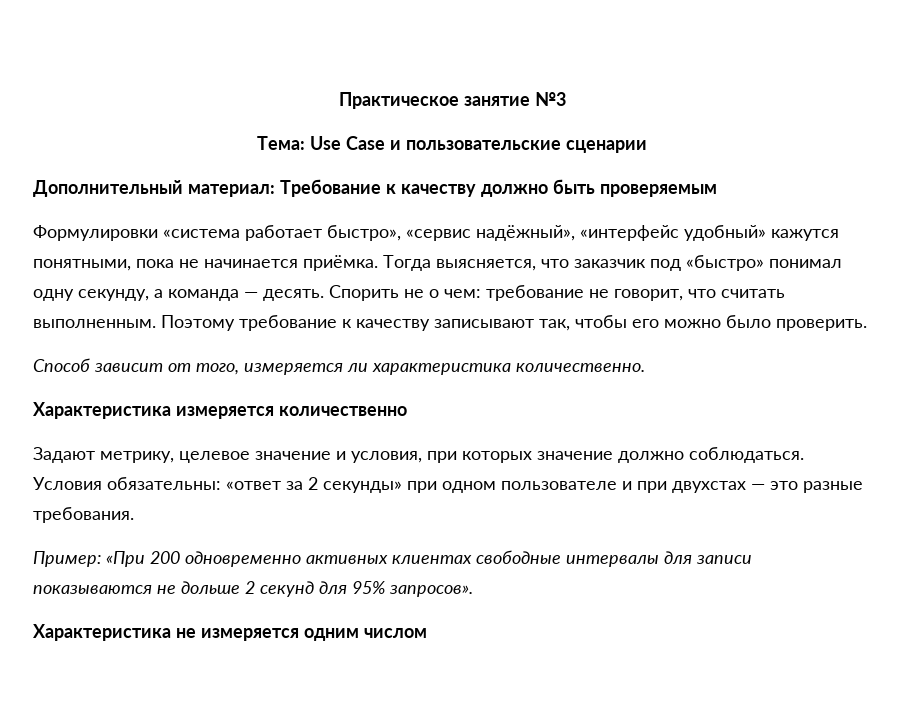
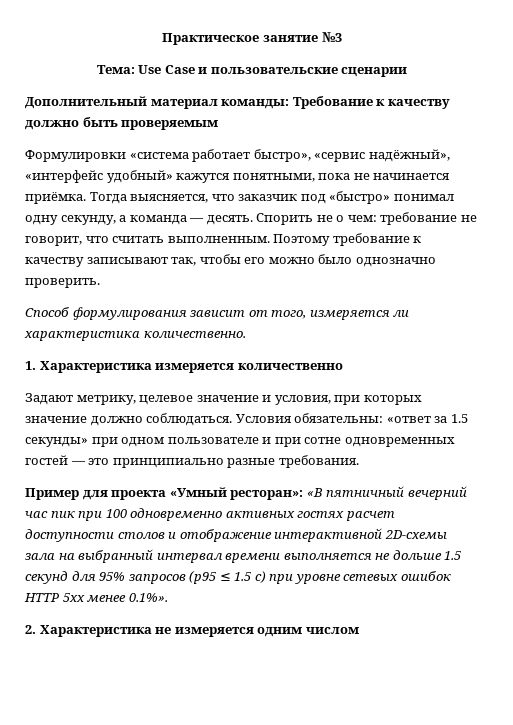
[188,184,275,197] материал: -> [150,99,290,109] материал команды:
(771, 321) none -> [355,257,436,267] однозначно
(90, 365) none -> [72,307,187,320] формулирования
(645, 367) none -> [25,361,36,370] 1.
[308,477,318,490] 2 -> [450,414,468,423] 1.5
[672,481,746,493] двухстах -> [304,437,455,447] [25,455,68,465] сотне одновременных гостей
(798, 485) none -> [112,458,224,468] принципиально
[33,550,752,567] [33,585,152,594] Пример: «При 200 одновременно активных клиентах свободные интервалы для записи показываются -> [25,486,467,500] [25,508,395,521] [25,528,447,542] [25,549,372,563] Пример для проекта «Умный ресторан»: «В пятничный вечерний час пик при 100 одновременно активных гостях расчет доступности столов и отображение интерактивной 2D-схемы зала на выбранный интервал времени выполняется
[245,581,255,594] 2 -> [444,551,462,560] 1.5
[389,585,473,597] запросов». // -> [128,571,451,584] [24,593,168,602] [25,625,36,634] запросов (p95 ≤ 1.5 с) при уровне сетевых ошибок HTTP 5xx менее 0.1%». // 2.

